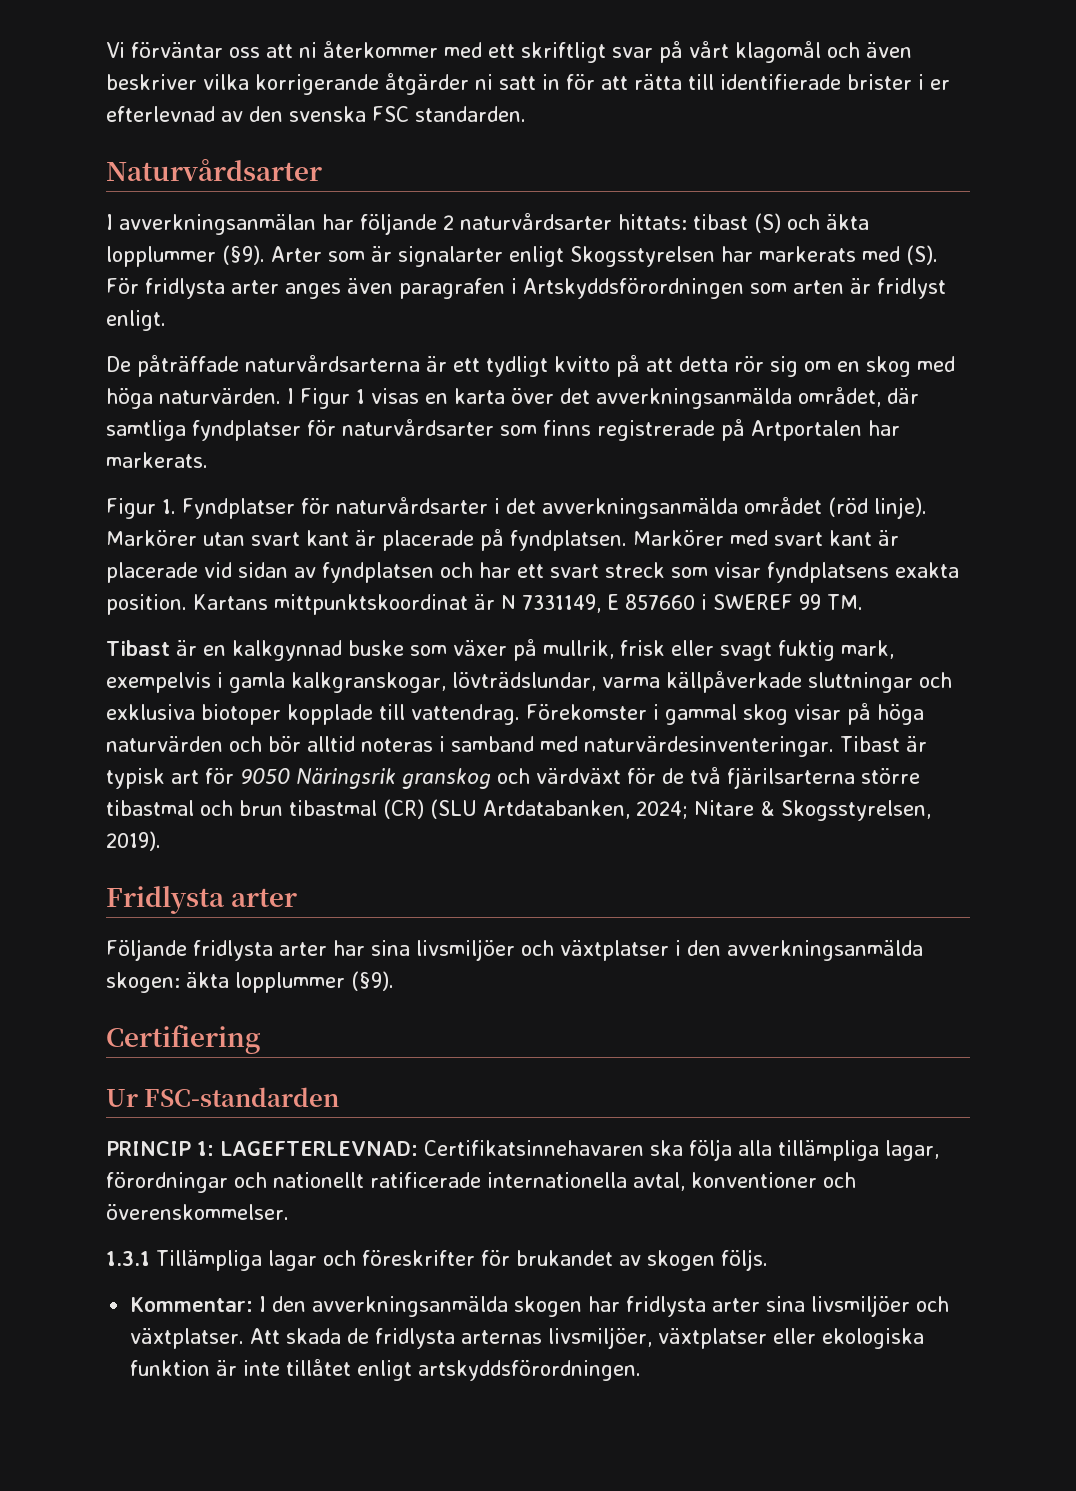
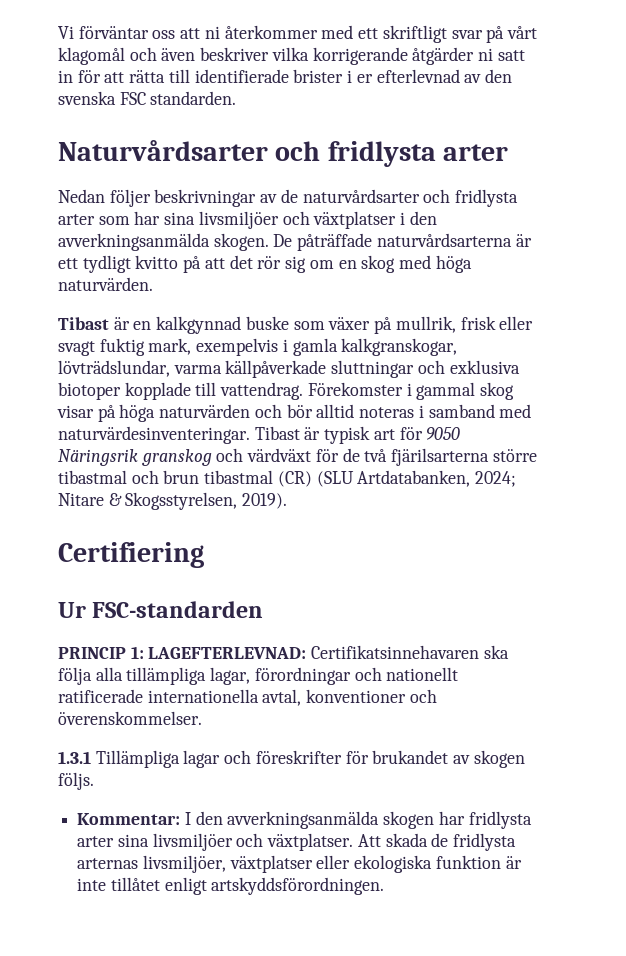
[106,213,869,235] [106,245,938,267] [106,277,946,299] [106,310,166,331] // I avverkningsanmälan har följande 2 naturvårdsarter hittats: tibast (S) och äkta lopplummer (§9). Arter som är signalarter enligt Skogsstyrelsen har markerats med (S). För fridlysta arter anges även paragrafen i Artskyddsförordningen som arten är fridlyst enligt. // -> [275,141,509,167] [58,189,519,207] [58,211,437,229] [58,233,269,251] och fridlysta arter // Nedan följer beskrivningar av de naturvårdsarter och fridlysta arter som har sina livsmiljöer och växtplatser i den avverkningsanmälda skogen.
[679,356,728,372] detta -> [229,255,253,269] det
[287,387,919,409] [106,419,900,441] [106,452,208,468] [106,497,927,519] [106,529,899,551] [106,562,959,583] [106,594,863,615] I Figur 1 visas en karta över det avverkningsanmälda området, där samtliga fyndplatser för naturvårdsarter som finns registrerade på Artportalen har markerats. // Figur 1. Fyndplatser för naturvårdsarter i det avverkningsanmälda området (röd linje). Markörer utan svart kant är placerade på fyndplatsen. Markörer med svart kant är placerade vid sidan av fyndplatsen och har ett svart streck som visar fyndplatsens exakta position. Kartans mittpunktskoordinat är N 7331149, E 857660 i SWEREF 99 TM. -> (153, 284) none
[106,886,298,914] [106,939,923,961] [106,971,394,993] // Fridlysta arter // Följande fridlysta arter har sina livsmiljöer och växtplatser i den avverkningsanmälda skogen: äkta lopplummer (§9). -> (288, 501) none

